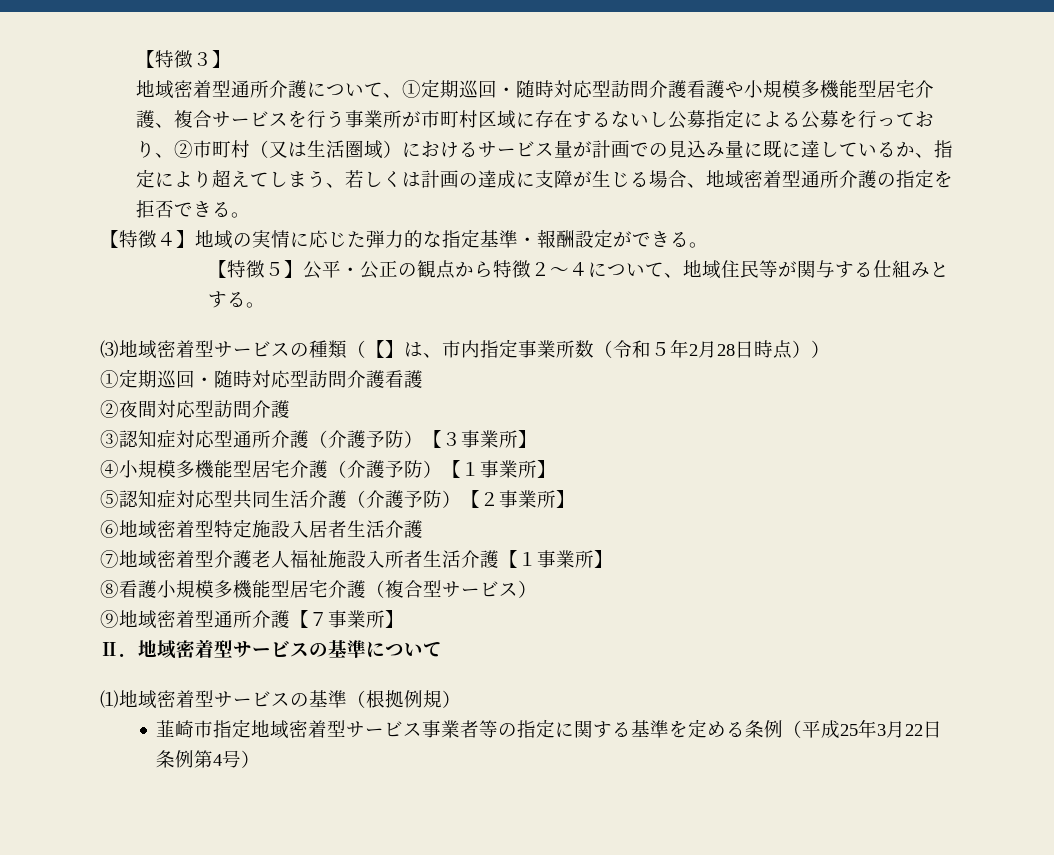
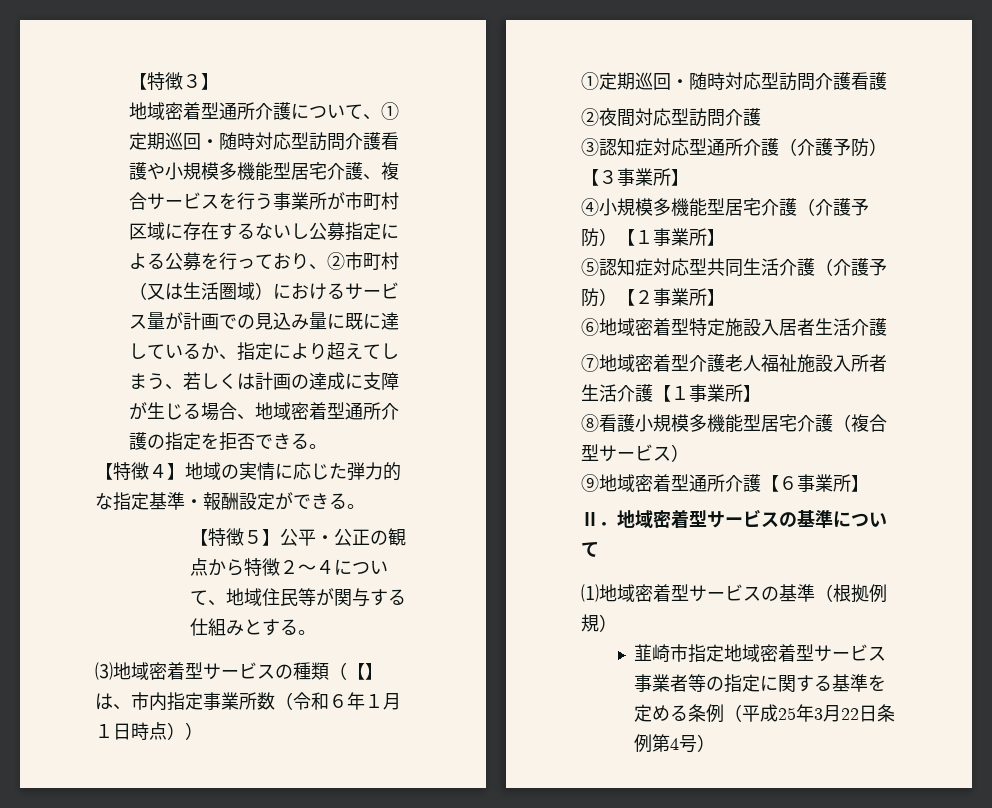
[651,339,735,358] ５年2月28 -> [329,692,401,710] [95,724,113,738] ６年１月１
[309,612,328,626] ７ -> [779,476,797,490] ６

